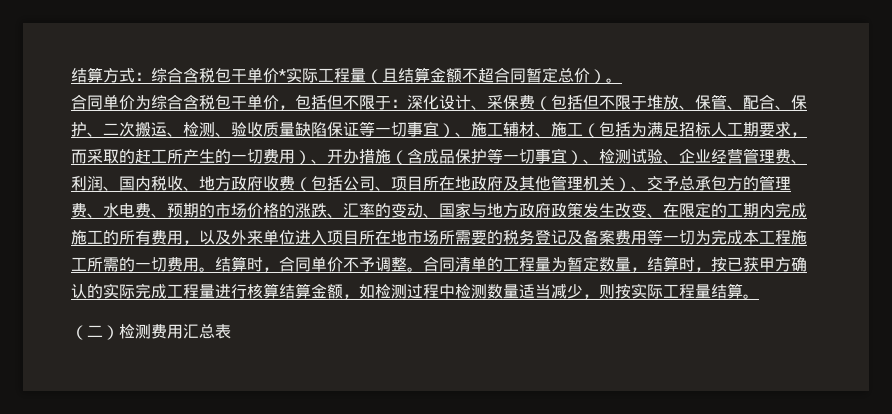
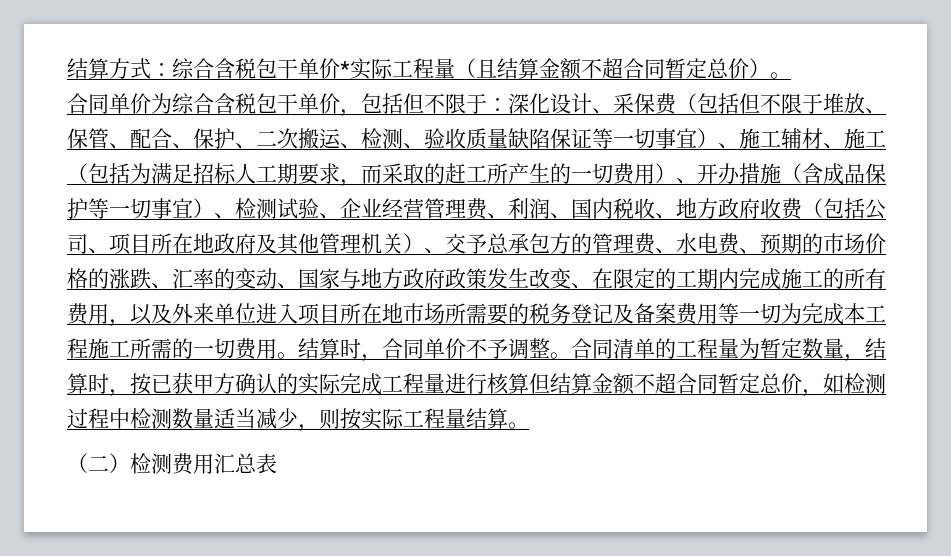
[279,283,343,299] 结算金额 -> [529,373,802,395] 但结算金额不超合同暂定总价

